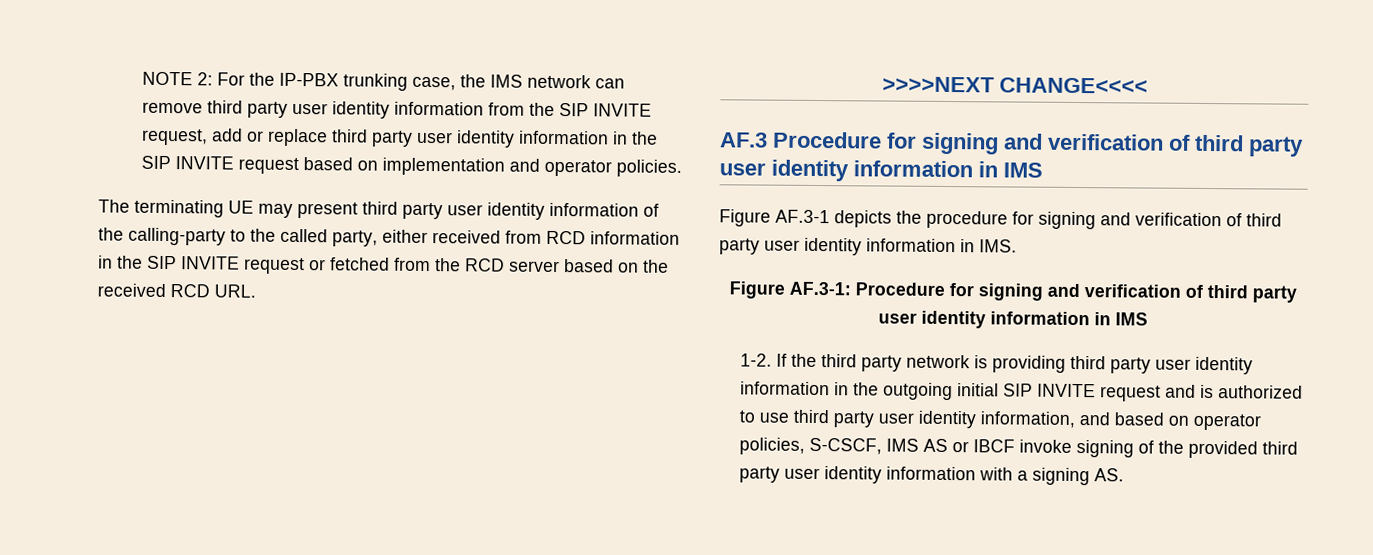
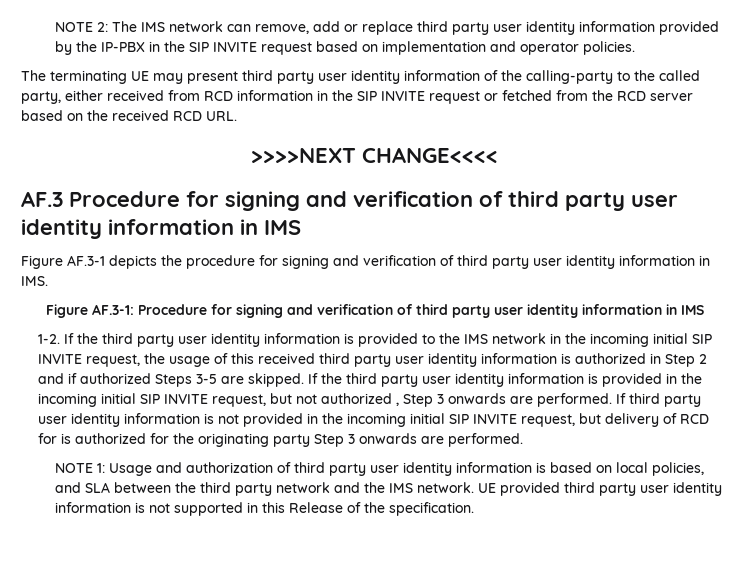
[217,72,626,91] [142,100,653,119] [142,128,209,146] For the IP-PBX trunking case, the IMS network can remove third party user identity information from the SIP INVITE request, -> [112,21,310,34] The IMS network can remove,
(610, 137) none -> [659,21,720,35] [55,41,146,55] provided by the IP-PBX
[905,354,1253,375] [739,381,1303,402] [738,409,1261,431] [738,437,1184,458] network is providing third party user identity information in the outgoing initial SIP INVITE request and is authorized to use third party user identity information, and based on operator policies, S-CSCF, IMS AS or IBCF invoke signing of the -> [178,333,713,347] [38,353,708,367] [38,373,703,387] [38,393,702,407] [38,413,710,427] [38,433,524,447] [55,462,705,476] [55,482,497,496] user identity information is provided to the IMS network in the incoming initial SIP INVITE request, the usage of this received third party user identity information is authorized in Step 2 and if authorized Steps 3-5 are skipped. If the third party user identity information is provided in the incoming initial SIP INVITE request, but not authorized , Step 3 onwards are performed. If third party user identity information is not provided in the incoming initial SIP INVITE request, but delivery of RCD for is authorized for the originating party Step 3 onwards are performed. // NOTE 1: Usage and authorization of third party user identity information is based on local policies, and SLA between the third party network and the IMS network. UE
[978,467,1124,486] with a signing AS. -> [135,502,475,516] is not supported in this Release of the specification.

